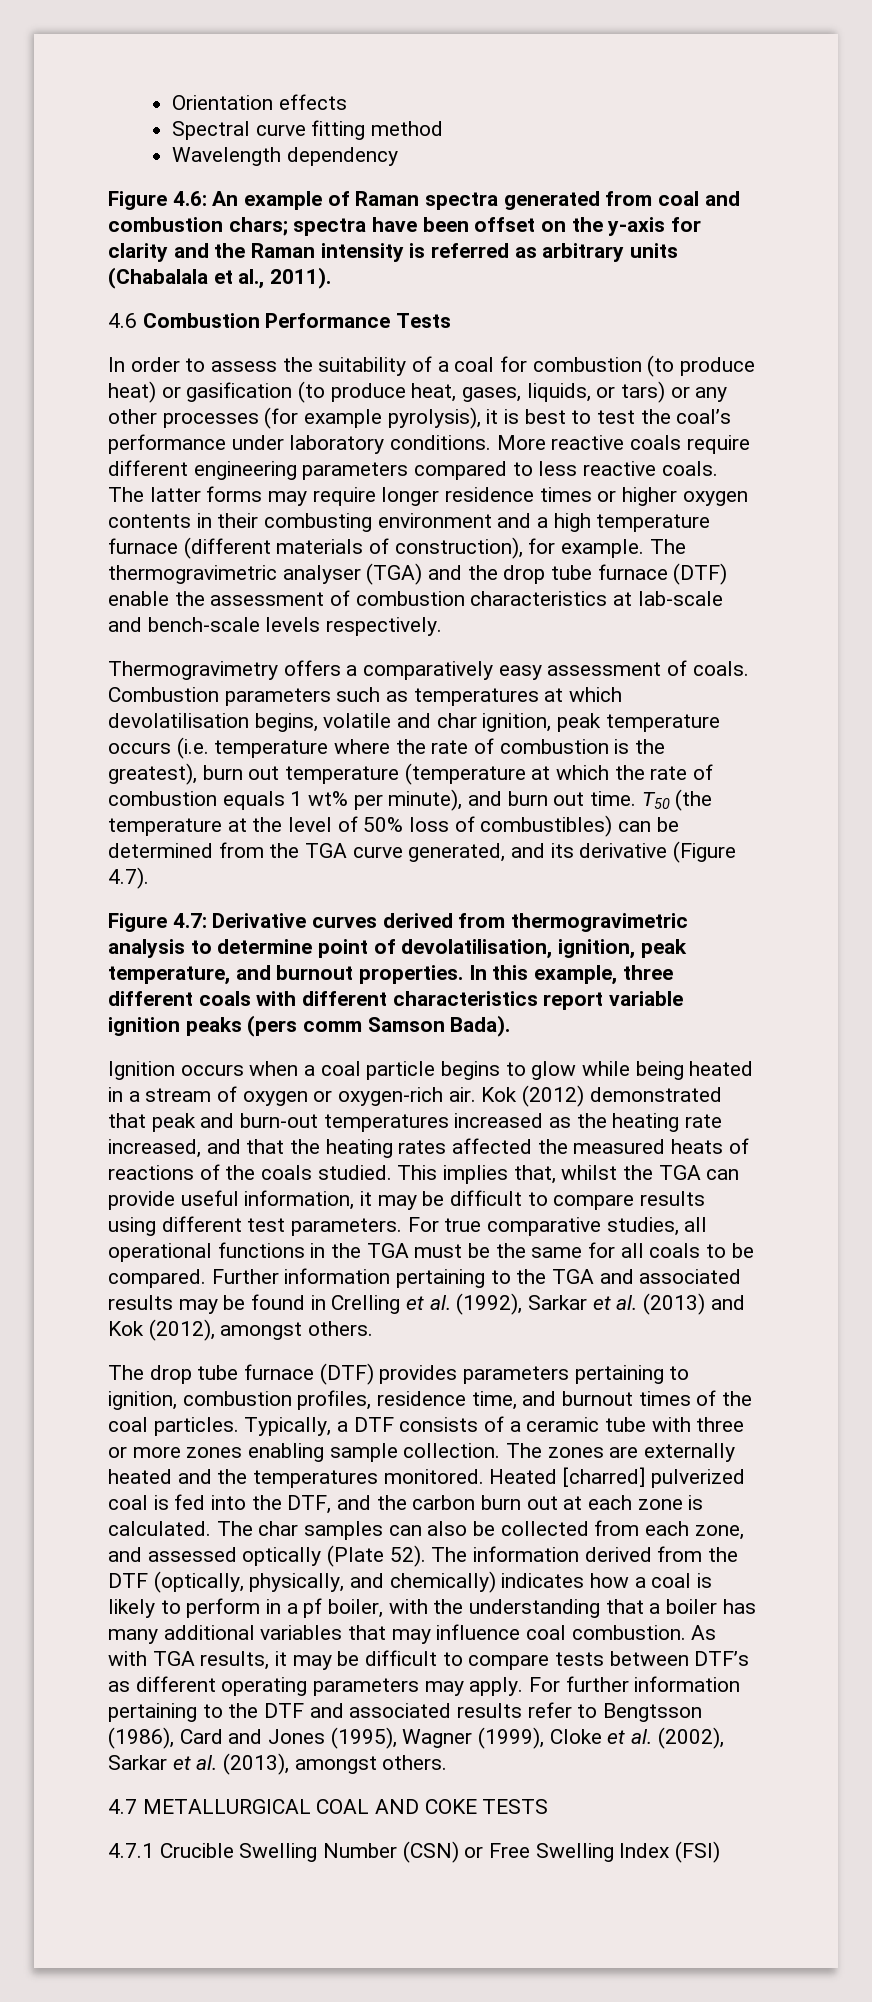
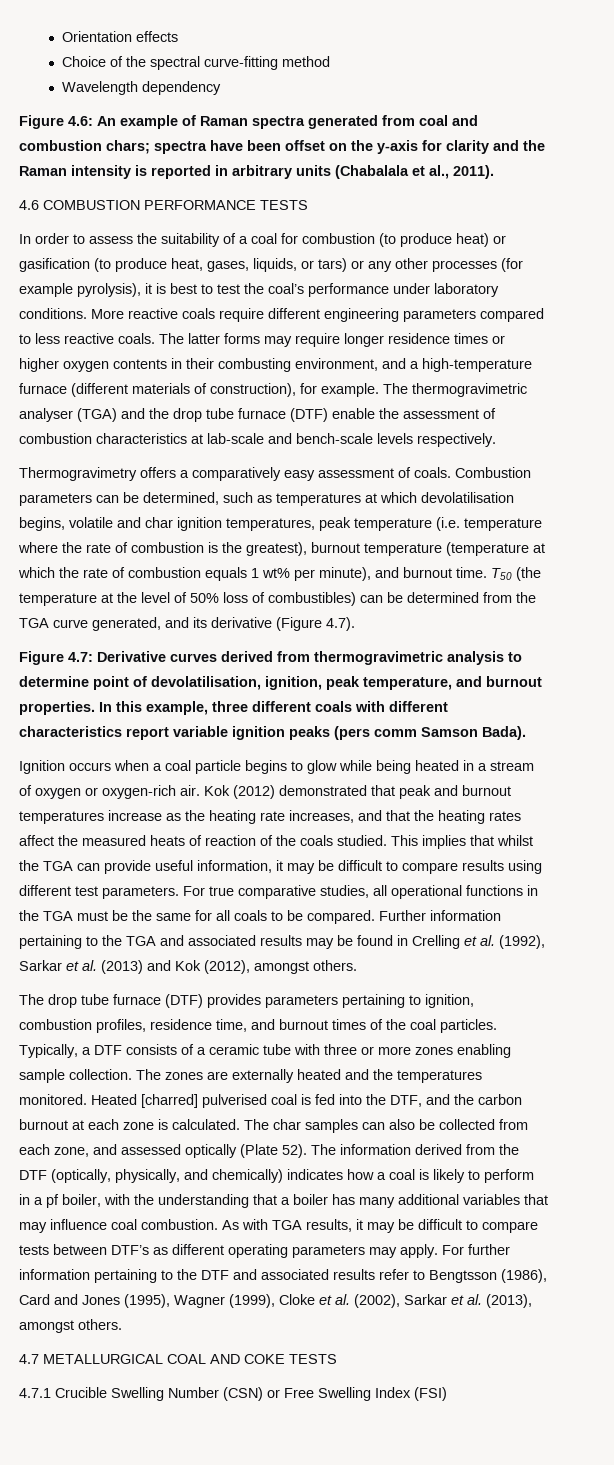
[172,120,366,140] Spectral curve fitting -> [62,56,279,70] Choice of the spectral curve-fitting
[431,243,537,258] referred as -> [151,165,228,179] reported in
[142,313,452,328] Combustion Performance Tests -> [43,200,308,210] COMBUSTION PERFORMANCE TESTS
[377,513,492,528] environment -> [295,358,378,371] environment,
[553,513,711,532] high temperature -> [422,358,532,372] high-temperature
(331, 697) none -> [96,492,219,505] can be determined,
[482,713,552,732] ignition, -> [177,517,315,531] ignition temperatures,
[108,742,171,754] occurs -> (432, 524) none
[202,765,280,780] burn out -> [311,542,360,553] burnout
[507,791,585,806] burn out -> [403,567,452,578] burnout
[240,1113,544,1132] burn-out temperatures increased -> [462,785,511,796] [19,810,162,824] burnout temperatures increase
[108,1139,201,1158] increased, -> [289,810,354,823] increases,
[452,1138,533,1154] affected -> [19,835,54,846] affect
[108,1165,194,1180] reactions -> [205,835,256,846] reaction
[513,1165,556,1184] that, -> [470,835,494,846] that
[650,1469,745,1488] pulverized -> [202,1094,267,1108] pulverised
[481,1495,558,1510] burn out -> [19,1119,68,1130] burnout

